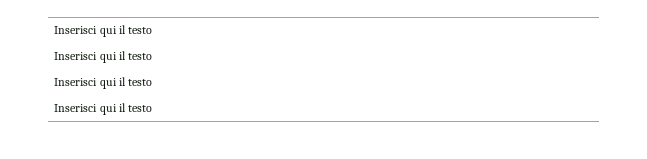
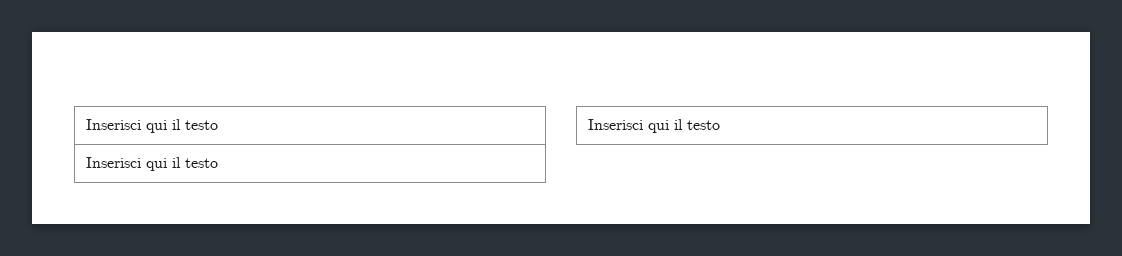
[54,103,152,115] // Inserisci qui il testo -> (720, 125) none

